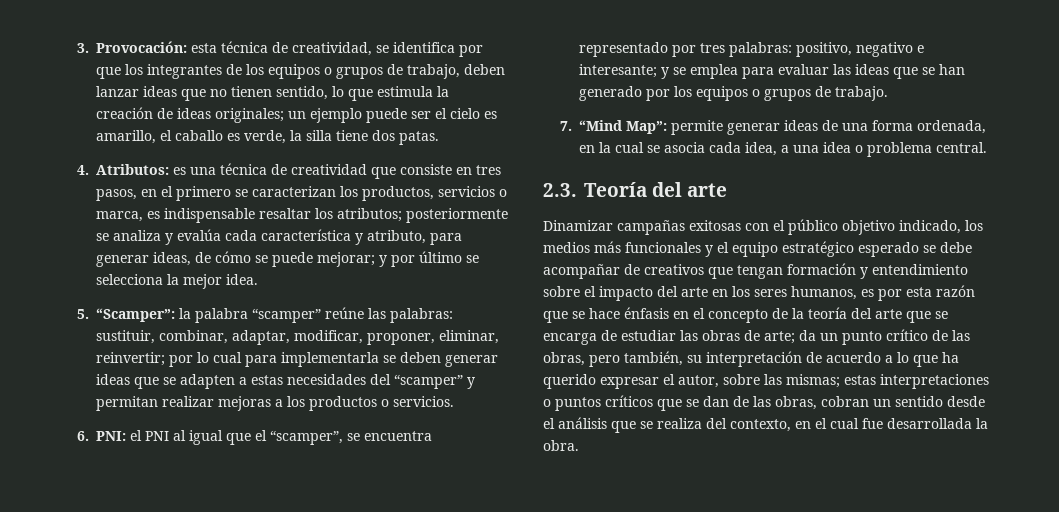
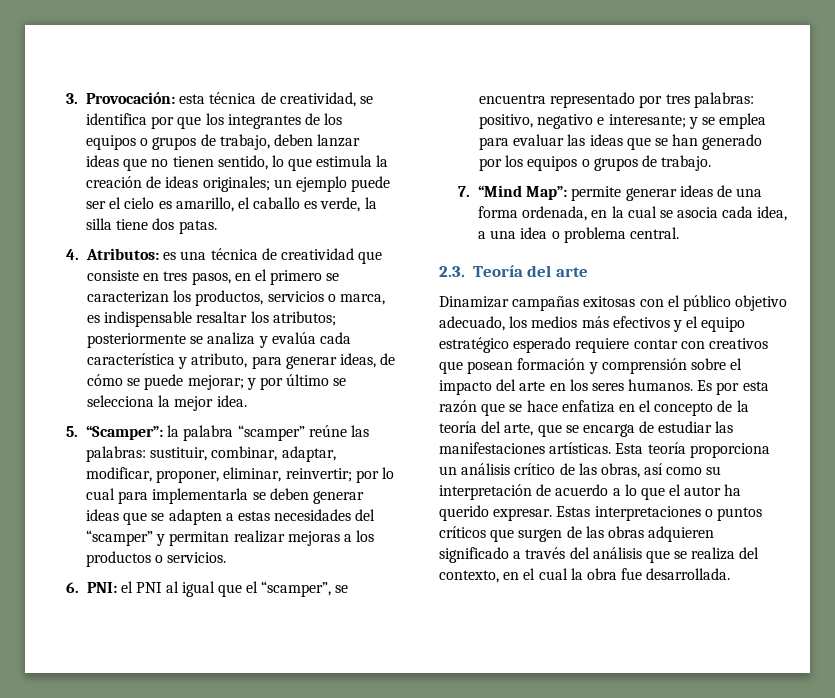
[899,220,961,234] indicado, -> [439,316,505,331] adecuado,
[625,242,701,253] funcionales -> [612,316,670,328] efectivos
[923,242,972,253] [543,264,640,279] se debe acompañar de -> [575,338,705,353] requiere contar con
[737,265,783,279] tengan -> [467,361,514,374] posean
[872,264,968,275] entendimiento -> [601,358,687,374] comprensión
[791,286,874,300] humanos, es -> [628,379,713,391] humanos. Es
[624,307,669,319] énfasis -> [561,400,615,413] enfatiza
[875,309,902,319] arte -> [504,423,534,436] arte,
[702,330,882,345] obras de arte; da un punto -> [439,442,770,458] [439,463,511,475] manifestaciones artísticas. Esta teoría proporciona un análisis
[589,351,683,367] pero también, -> [644,463,703,475] así como
[942,352,959,363] [543,374,876,389] ha querido expresar el autor, sobre las mismas; estas -> [669,484,742,496] [439,505,591,521] el autor ha querido expresar. Estas
[686,396,985,410] [543,418,555,429] se dan de las obras, cobran un sentido desde el -> [518,526,715,542] [439,547,590,563] surgen de las obras adquieren significado a través del
[862,418,988,429] [543,440,579,451] fue desarrollada la obra. -> [570,568,731,580] la obra fue desarrollada.

